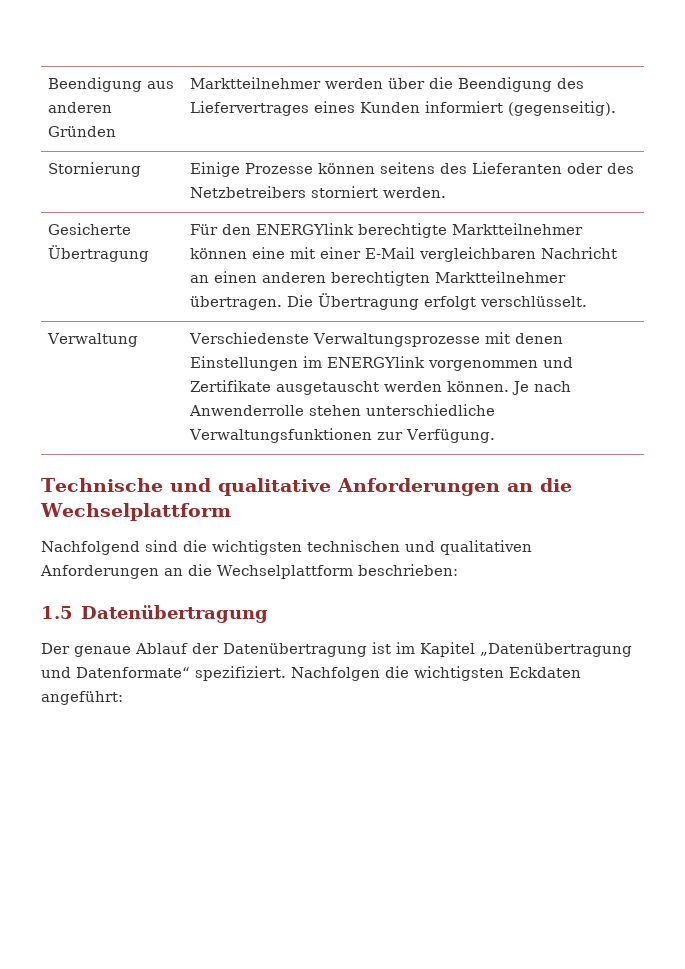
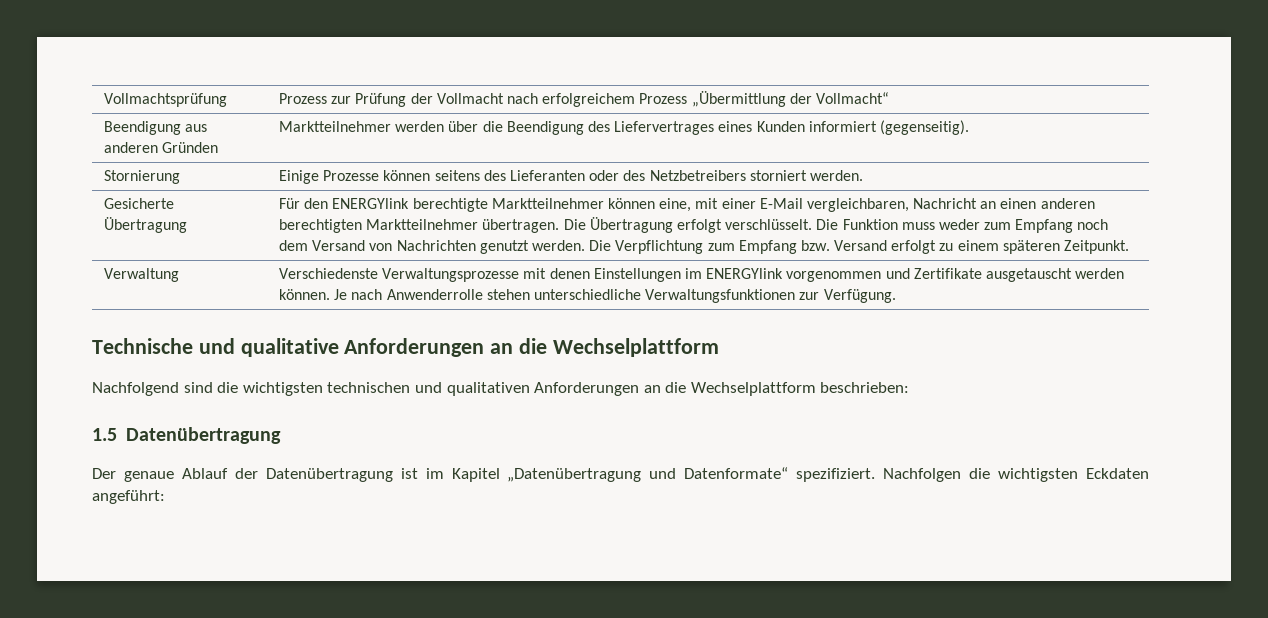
(48, 84) none -> [104,93,228,107] [279,91,889,107] Vollmachtsprüfung | Prozess zur Prüfung der Vollmacht nach erfolgreichem Prozess „Übermittlung der Vollmacht“ //
[252,247,286,259] eine -> [659,198,692,212] eine,
[419,247,537,262] vergleichbaren -> [806,198,909,212] vergleichbaren,
(588, 301) none -> [816,219,1109,233] [279,240,1129,254] Die Funktion muss weder zum Empfang noch dem Versand von Nachrichten genutzt werden. Die Verpflichtung zum Empfang bzw. Versand erfolgt zu einem späteren Zeitpunkt.

